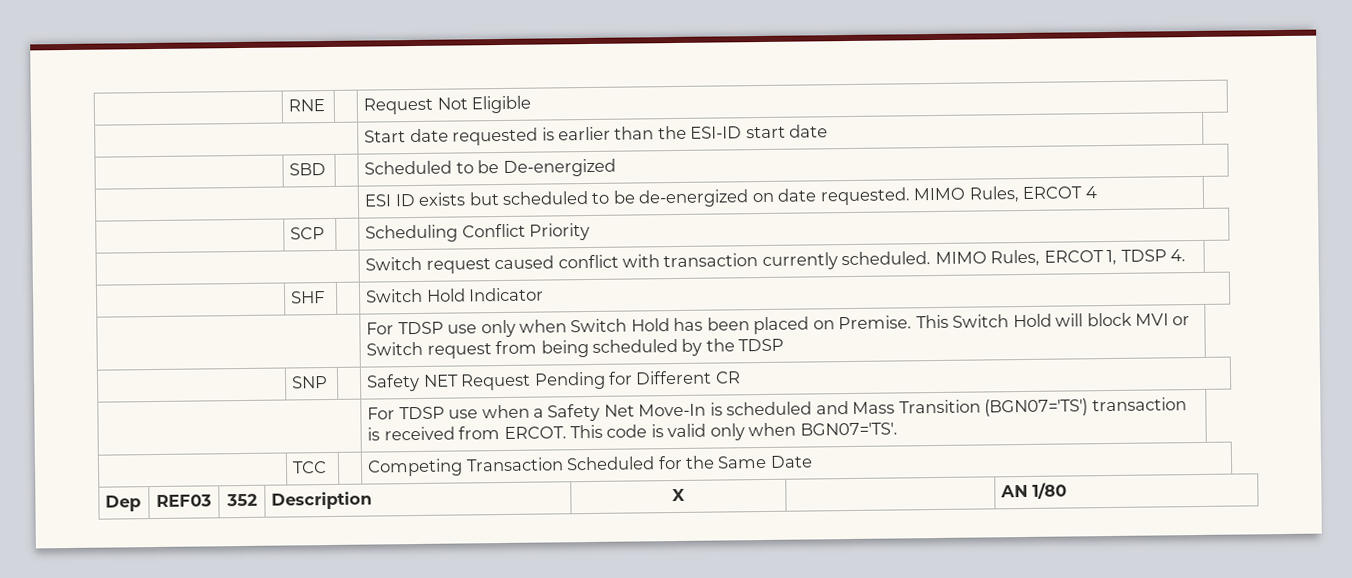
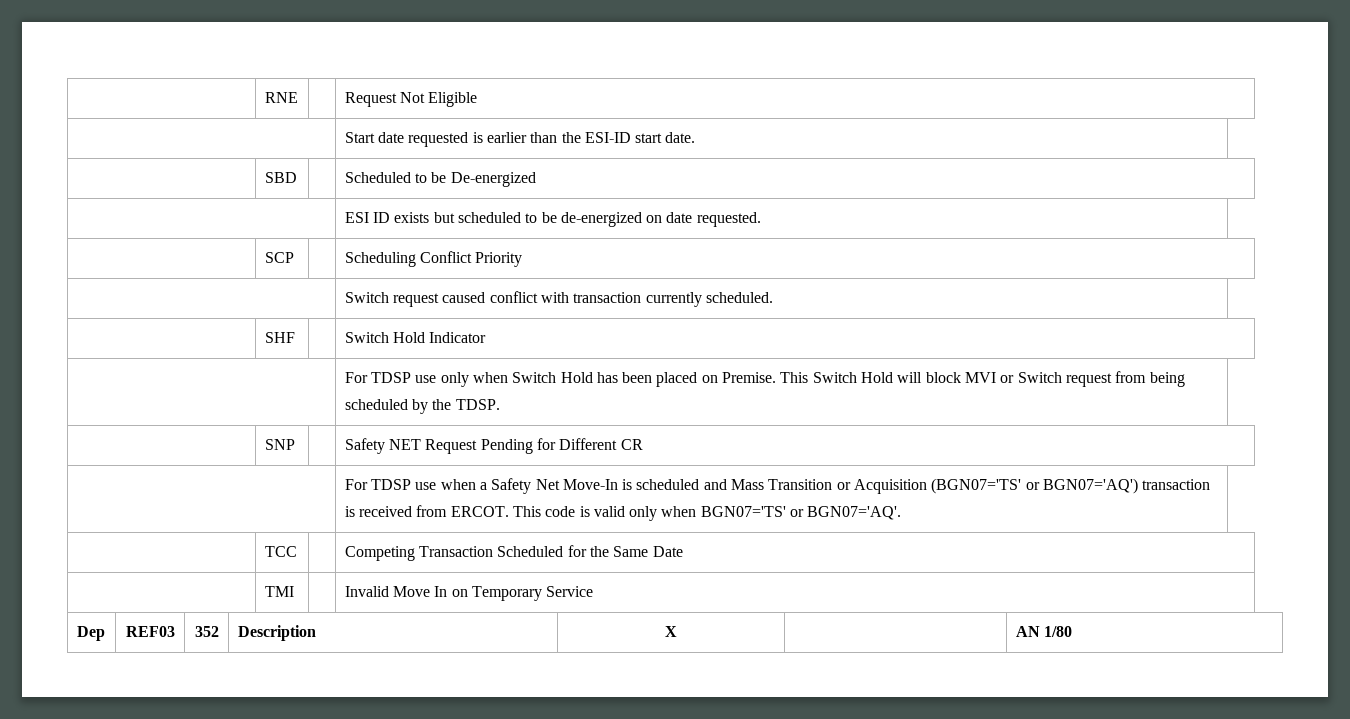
[789,124,829,138] date -> [665,132,696,143] date.
[913,186,1097,203] MIMO Rules, ERCOT 4 -> (761, 219) none
[934,249,1187,267] MIMO Rules, ERCOT 1, TDSP 4. -> (773, 297) none
[738,338,785,352] TDSP -> [455,399,500,410] TDSP.
[984,398,1089,417] (BGN07='TS') -> [836,478,1139,494] or Acquisition (BGN07='TS' or BGN07='AQ')
[799,422,898,436] BGN07='TS'. -> [700,506,902,520] BGN07='TS' or BGN07='AQ'.
(813, 461) none -> [264,586,294,597] [344,586,594,601] // | TMI | | Invalid Move In on Temporary Service

